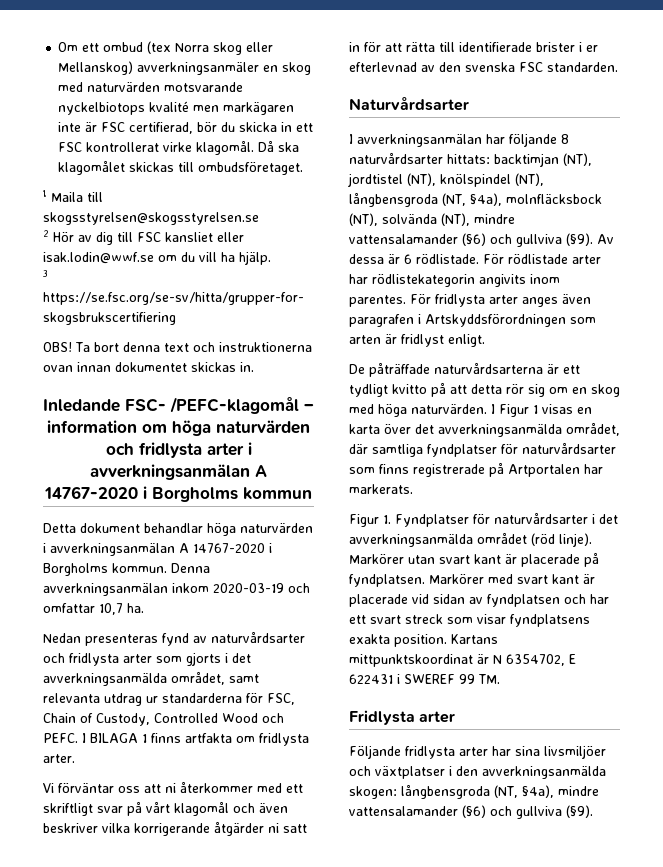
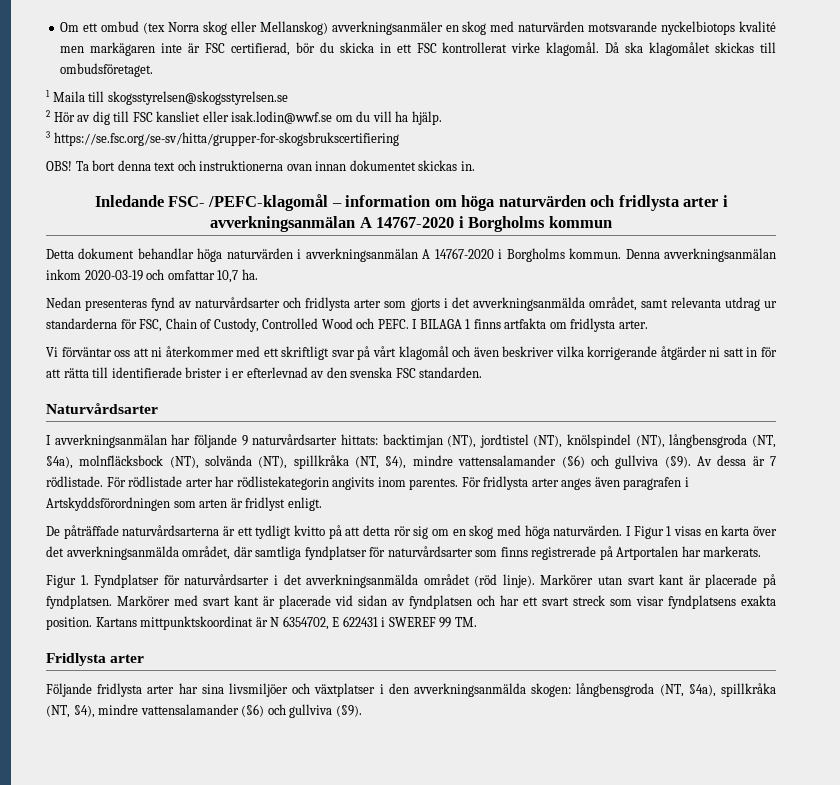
[561,134,569,144] 8 -> [241,435,248,446] 9
(470, 219) none -> [293,455,407,469] spillkråka (NT, §4),
[404,254,412,264] 6 -> [770,456,777,466] 7
(554, 791) none -> [721,683,776,697] [46,705,95,718] spillkråka (NT, §4),

